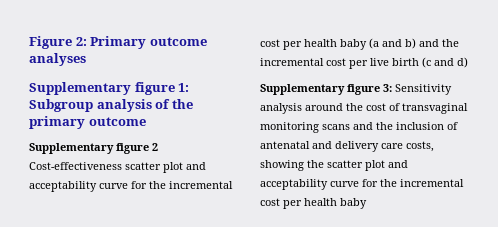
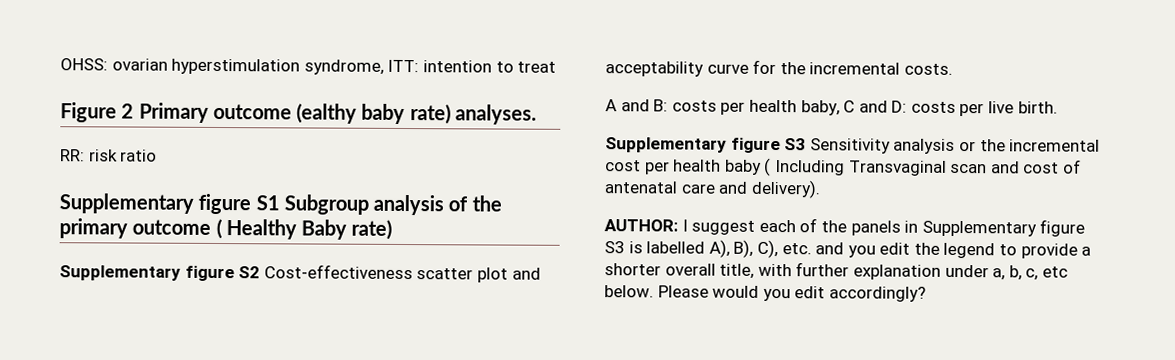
[29,36,207,49] [29,53,86,66] [29,82,190,95] Figure 2: Primary outcome analyses // Supplementary figure 1: -> [60,58,557,75] [60,102,537,125] [60,149,158,162] [59,193,280,215] OHSS: ovarian hyperstimulation syndrome, ITT: intention to treat // Figure 2 Primary outcome (ealthy baby rate) analyses. // RR: risk ratio // Supplementary figure S1
[29,143,158,154] // Supplementary figure 2 -> [215,218,393,240] [59,265,261,282] ( Healthy Baby rate) // Supplementary figure S2
[260,38,459,50] [260,57,468,69] [260,84,392,95] cost per health baby (a and b) and the incremental cost per live birth (c and d) // Supplementary figure 3: -> [903,63,953,75] [605,99,1058,117] [605,137,807,154] costs. // A and B: costs per health baby, C and D: costs per live birth. // Supplementary figure S3
[305,103,468,114] [260,122,458,133] [260,141,434,152] [260,160,408,171] [260,179,464,190] [260,198,367,209] around the cost of transvaginal monitoring scans and the inclusion of antenatal and delivery care costs, showing the scatter plot and acceptability curve for the incremental cost per health baby -> [958,139,1101,152] [605,157,1081,176] [604,179,821,199] [604,218,1086,237] [604,239,1092,259] [604,262,1068,281] [604,285,926,302] or the incremental cost per health baby ( Including Transvaginal scan and cost of antenatal care and delivery). // AUTHOR: I suggest each of the panels in Supplementary figure S3 is labelled A), B), C), etc. and you edit the legend to provide a shorter overall title, with further explanation under a, b, c, etc below. Please would you edit accordingly?

